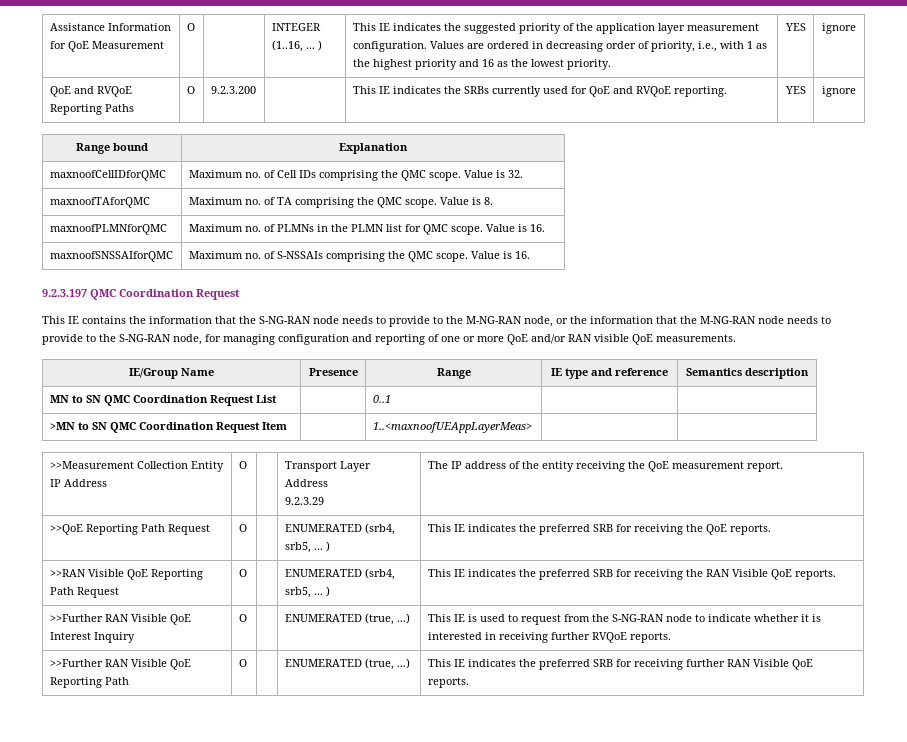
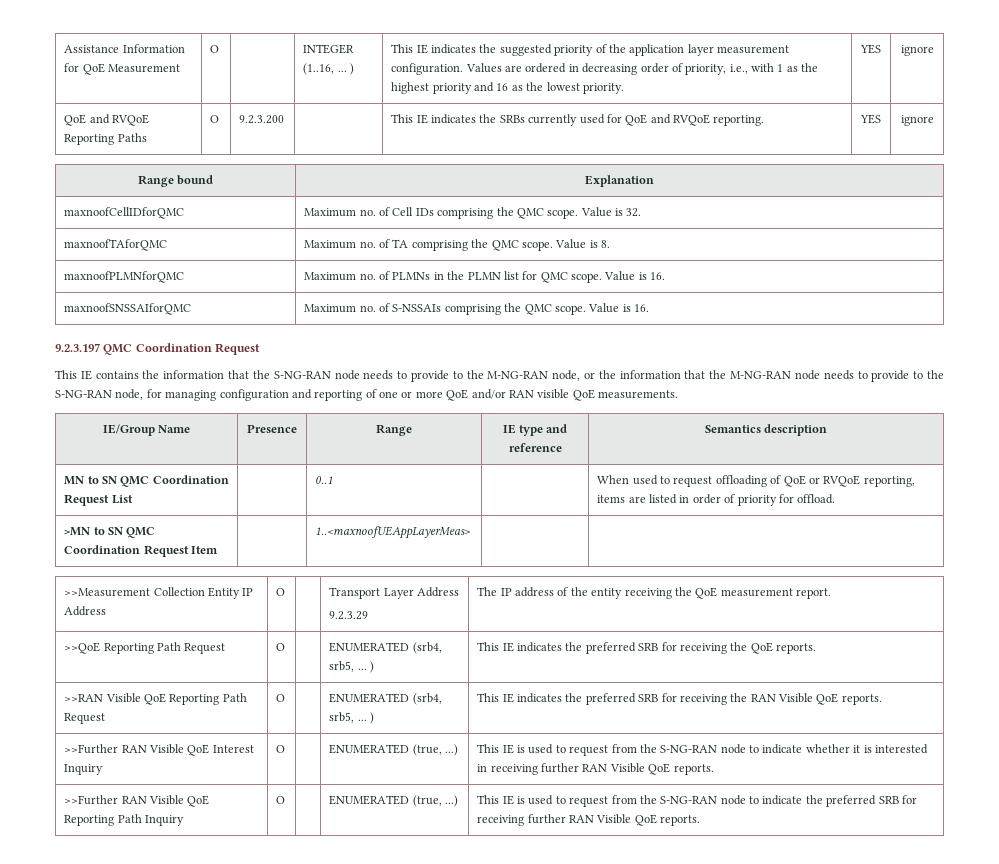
(391, 399) none -> [597,475,915,487] [597,494,836,506] When used to request offloading of QoE or RVQoE reporting, items are listed in order of priority for offload.
[591,632,627,643] RVQoE -> [582,763,671,775] RAN Visible QoE
[238,659,247,667] [284,658,410,670] [427,659,516,667] | O | | ENUMERATED (true, ...) | This IE indicates -> [144,815,184,826] [276,796,286,804] [329,795,458,807] [477,795,803,807] Inquiry | O | | ENUMERATED (true, ...) | This IE is used to request from the S-NG-RAN node to indicate

